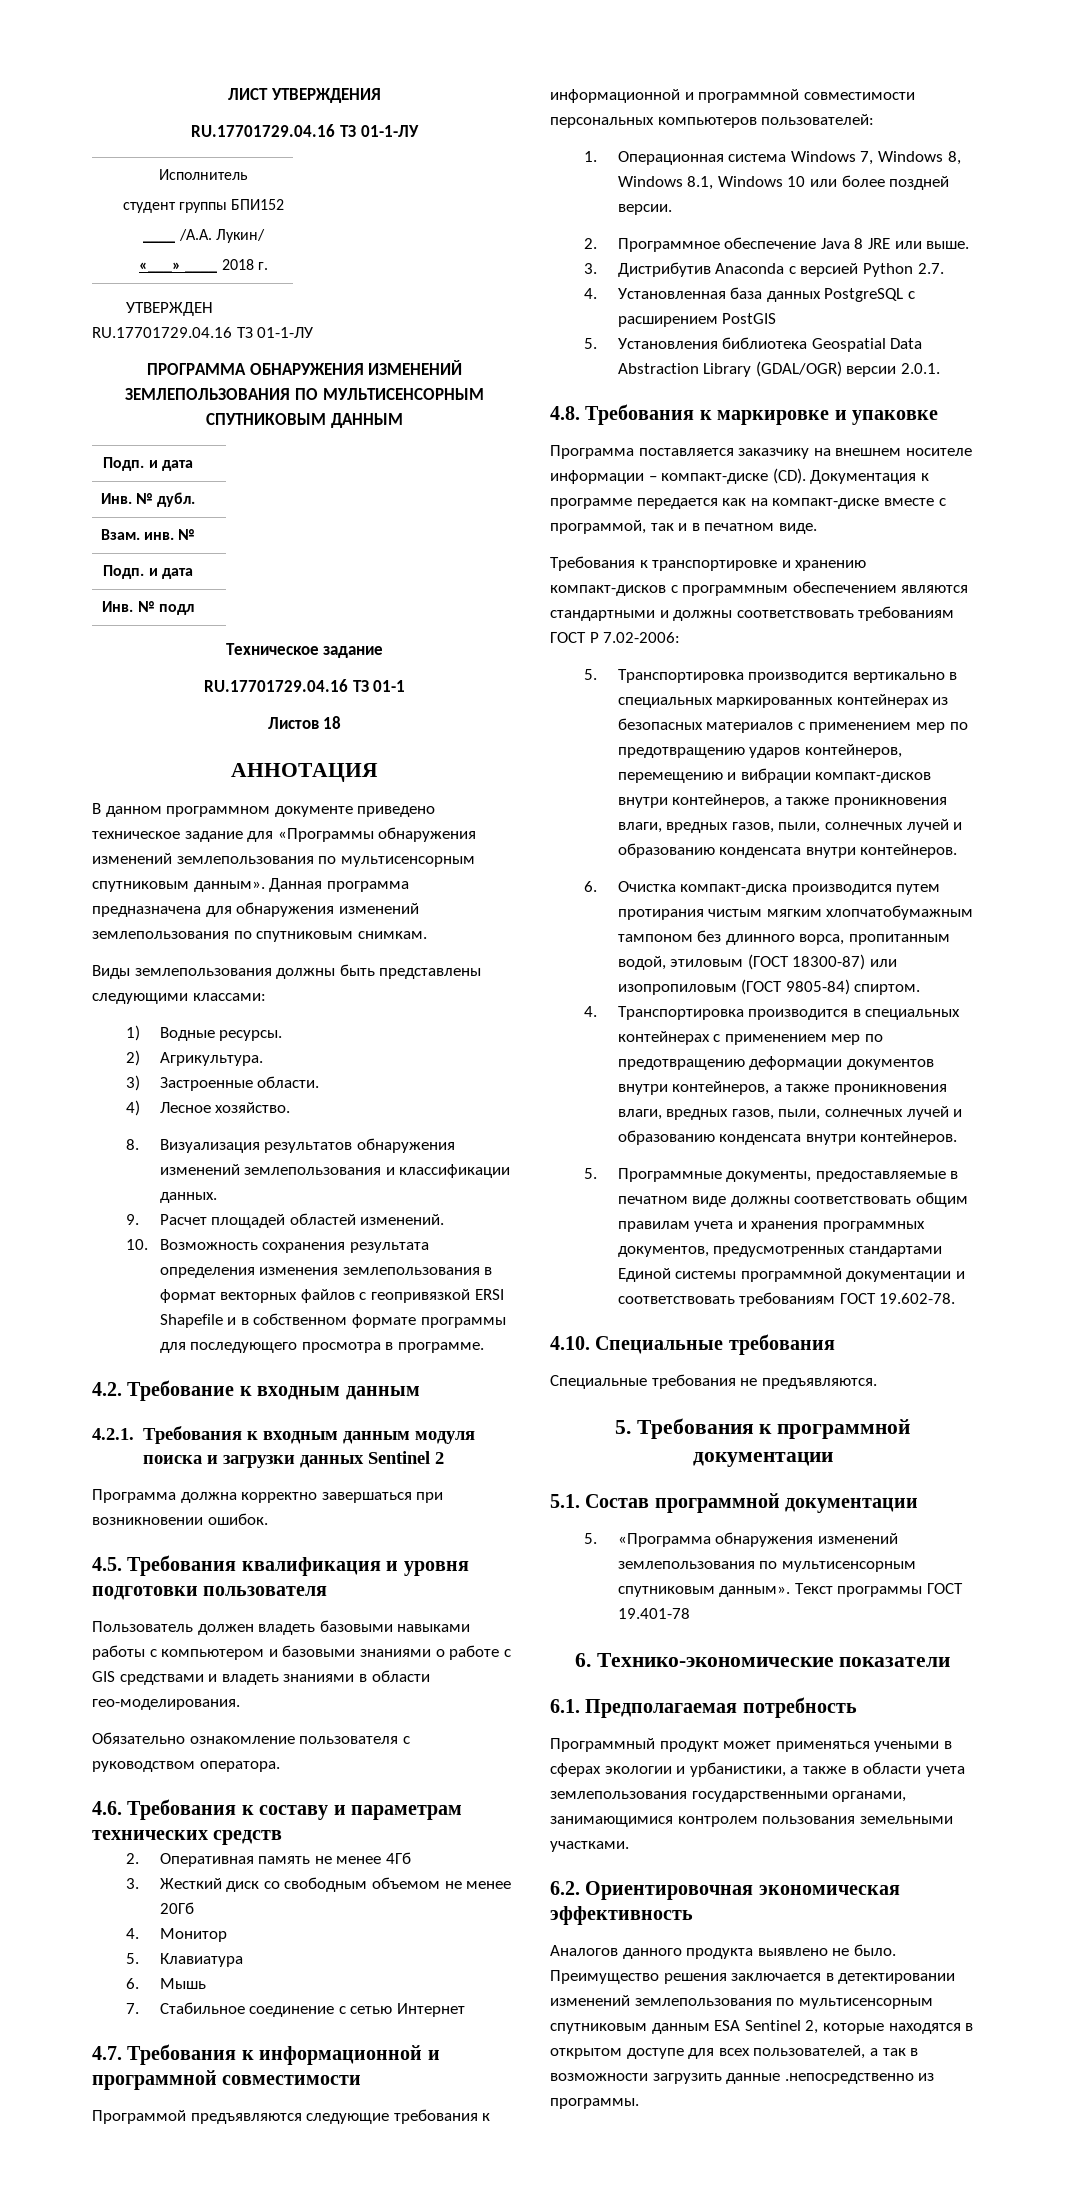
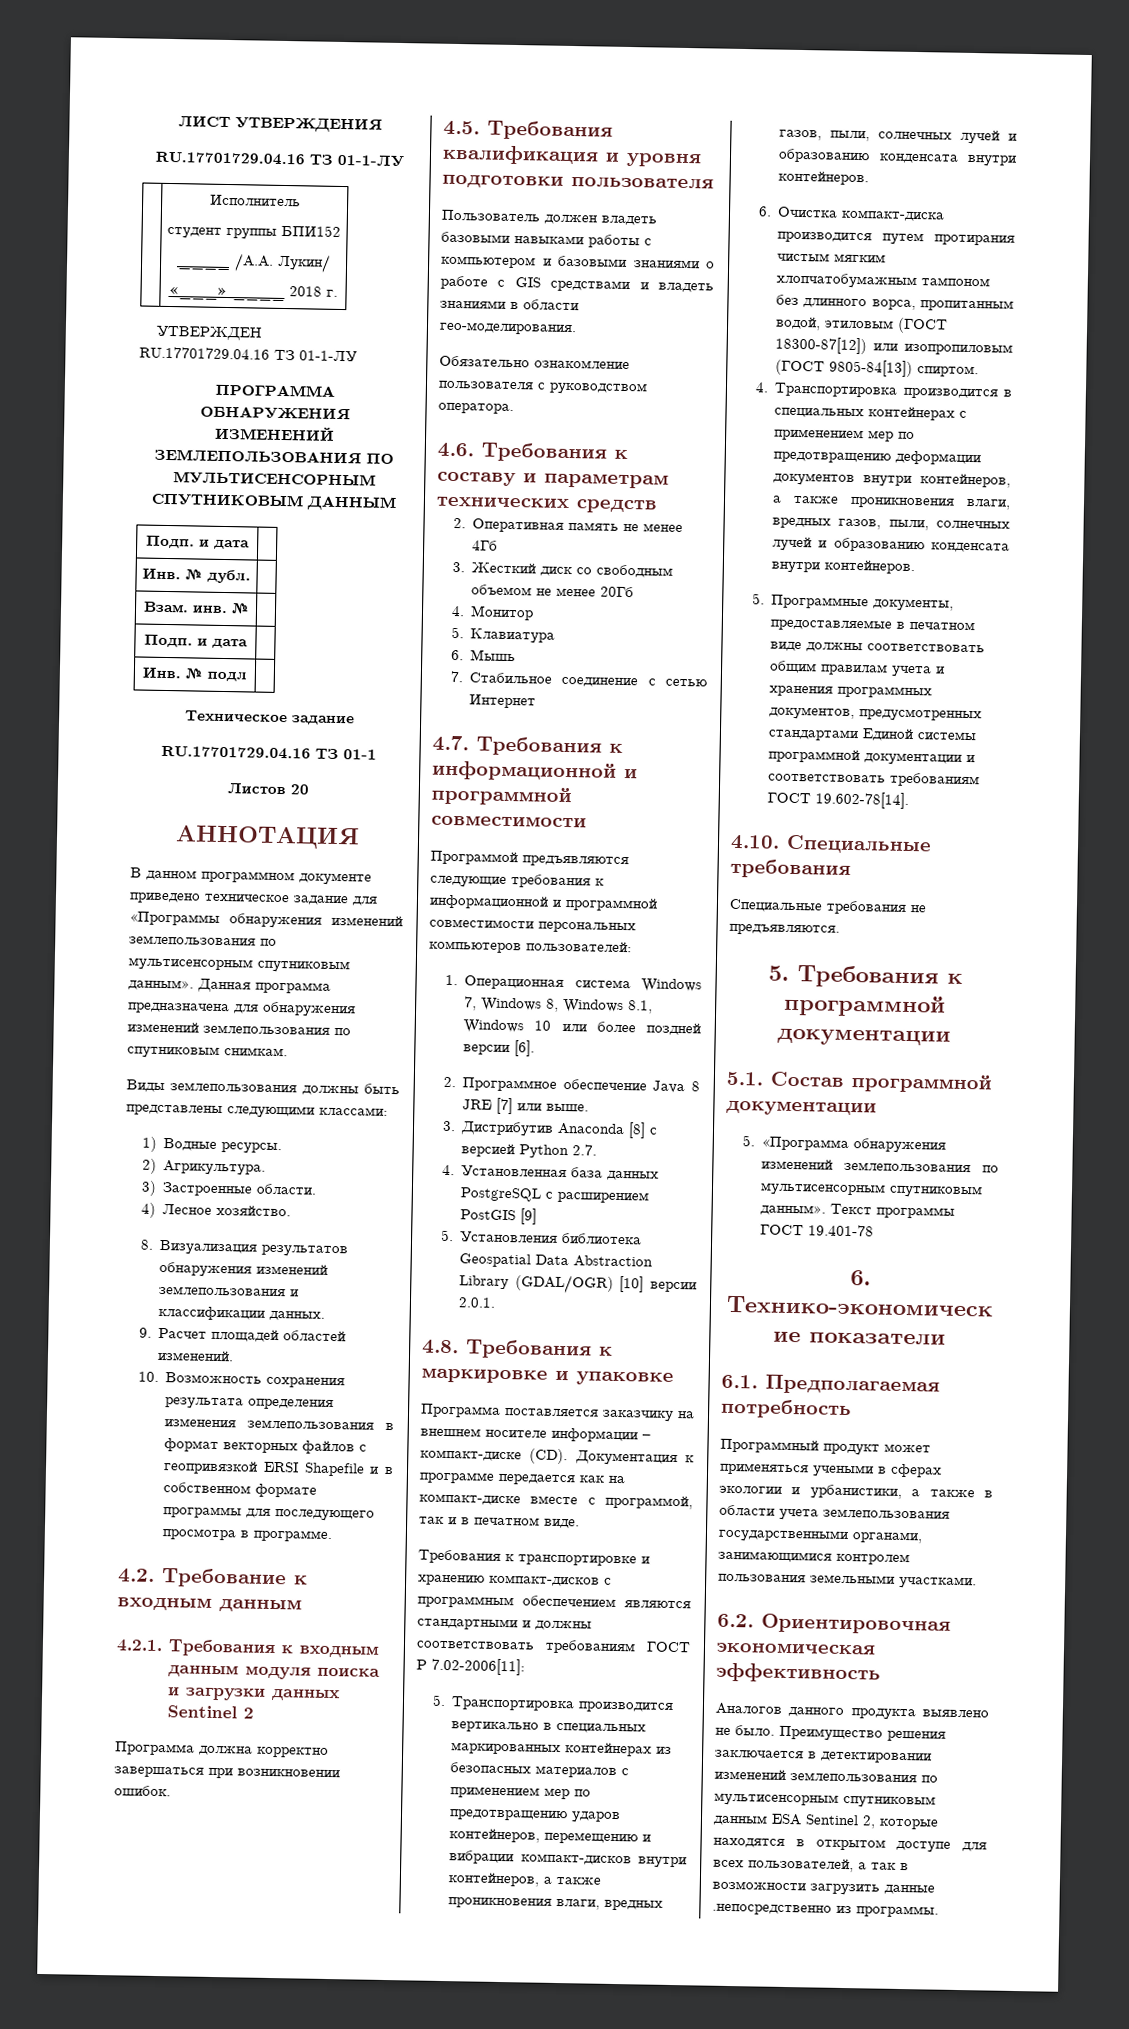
[323,716,342,729] 18 -> [290,784,309,795] 20
[617,204,672,215] версии. -> [463,1040,536,1057] версии [6].
(890, 243) none -> [496,1097,514,1115] [7]
(785, 268) none -> [628,1122,647,1139] [8]
(777, 318) none -> [520,1208,538,1225] [9]
(842, 369) none -> [619,1275,645,1293] [10]
[603,632,681,643] 7.02-2006: -> [431,1657,525,1676] 7.02-2006[11]:
[792,954,866,970] 18300-87) -> [775,336,868,355] 18300-87[12])
[785,979,850,995] 9805-84) -> [829,359,914,377] 9805-84[13])
[879,1293,956,1304] 19.602-78. -> [815,791,910,809] 19.602-78[14].

